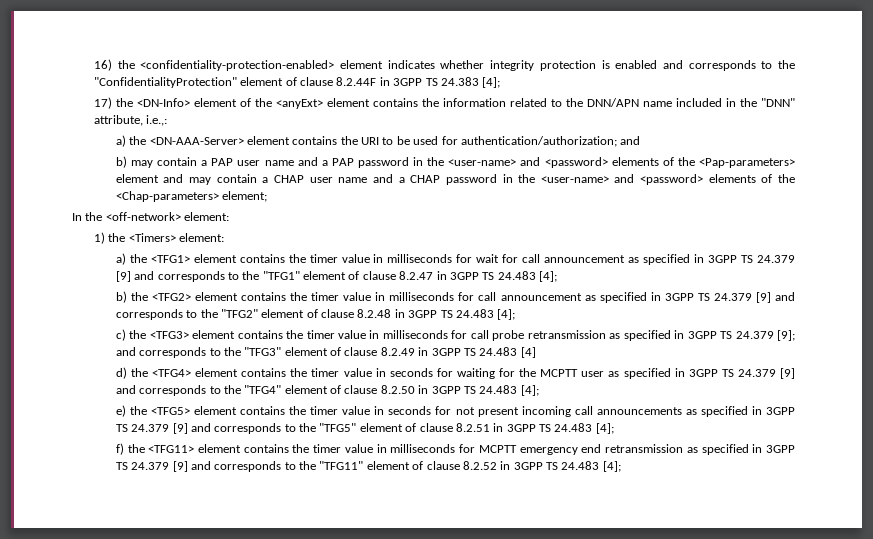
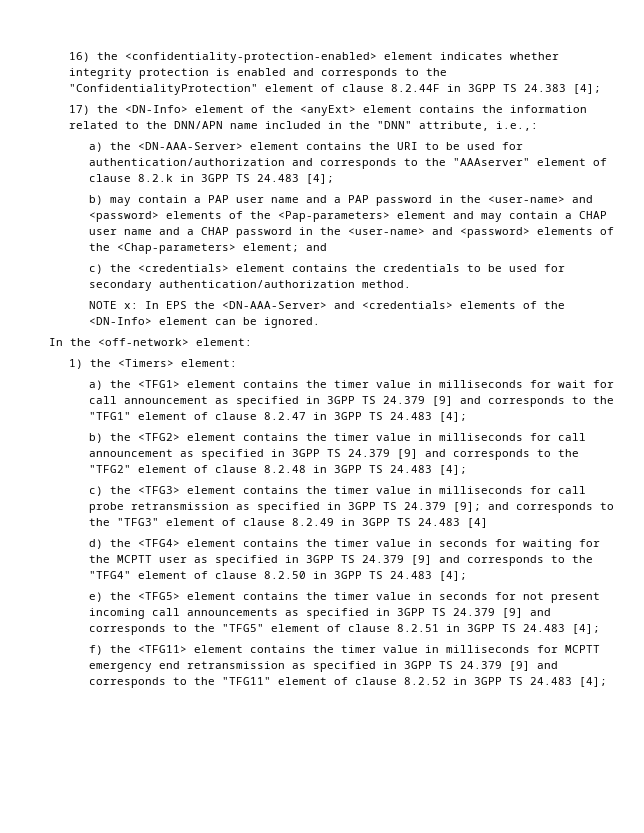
[460,136,641,147] authentication/authorization; and -> [88,158,607,169] [88,174,334,184] authentication/authorization and corresponds to the "AAAserver" element of clause 8.2.k in 3GPP TS 24.483 [4];
(268, 196) none -> [305,243,327,251] [88,264,565,274] [88,280,411,291] [88,301,565,309] [88,317,320,328] and // c) the <credentials> element contains the credentials to be used for secondary authentication/authorization method. // NOTE x: In EPS the <DN-AAA-Server> and <credentials> elements of the <DN-Info> element can be ignored.

